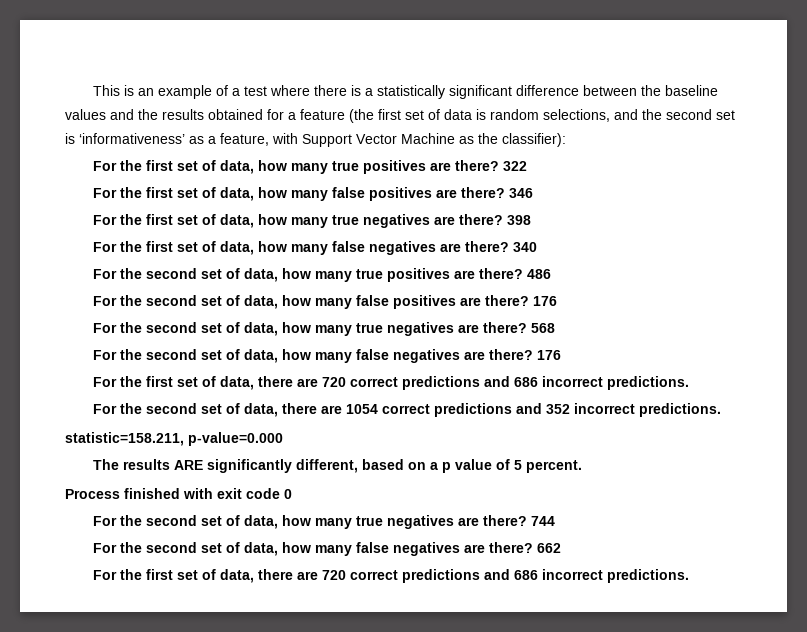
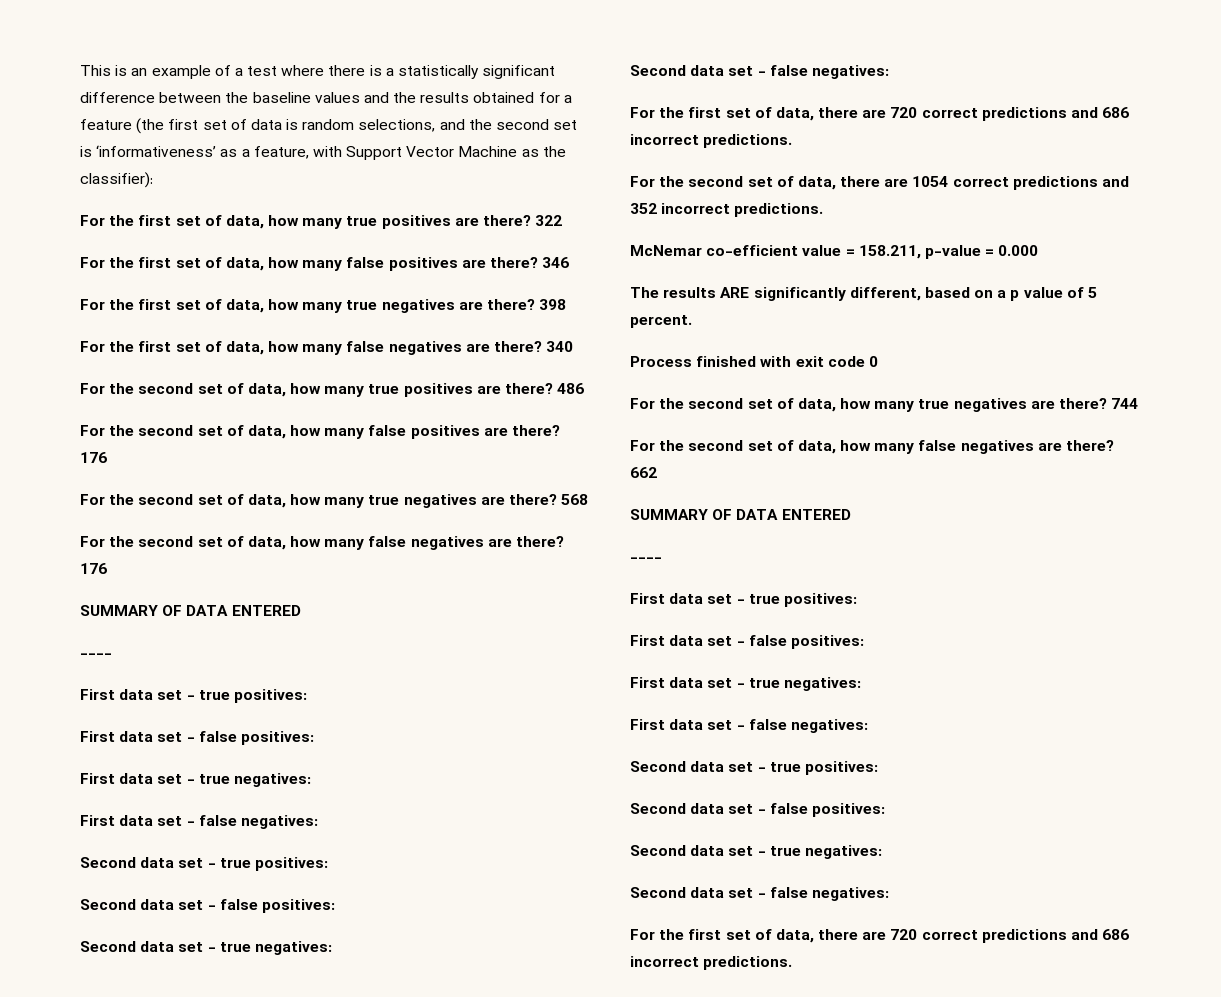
(562, 355) none -> [80,605,301,616] [80,653,112,658] [80,689,307,703] [80,731,314,745] [80,773,311,787] [80,815,318,829] [80,857,328,871] [80,899,335,913] [80,941,332,955] [630,65,889,79] // SUMMARY OF DATA ENTERED // ---- // First data set - true positives: // First data set - false positives: // First data set - true negatives: // First data set - false negatives: // Second data set - true positives: // Second data set - false positives: // Second data set - true negatives: // Second data set - false negatives:
[65,432,283,446] statistic=158.211, p-value=0.000 -> [630,245,1039,259] McNemar co-efficient value = 158.211, p-value = 0.000
(562, 548) none -> [630,509,851,520] [630,557,662,562] [630,593,857,607] [630,635,864,649] [630,677,861,691] [630,719,868,733] [630,761,878,775] [630,803,885,817] [630,845,882,859] [630,887,889,901] // SUMMARY OF DATA ENTERED // ---- // First data set - true positives: // First data set - false positives: // First data set - true negatives: // First data set - false negatives: // Second data set - true positives: // Second data set - false positives: // Second data set - true negatives: // Second data set - false negatives:

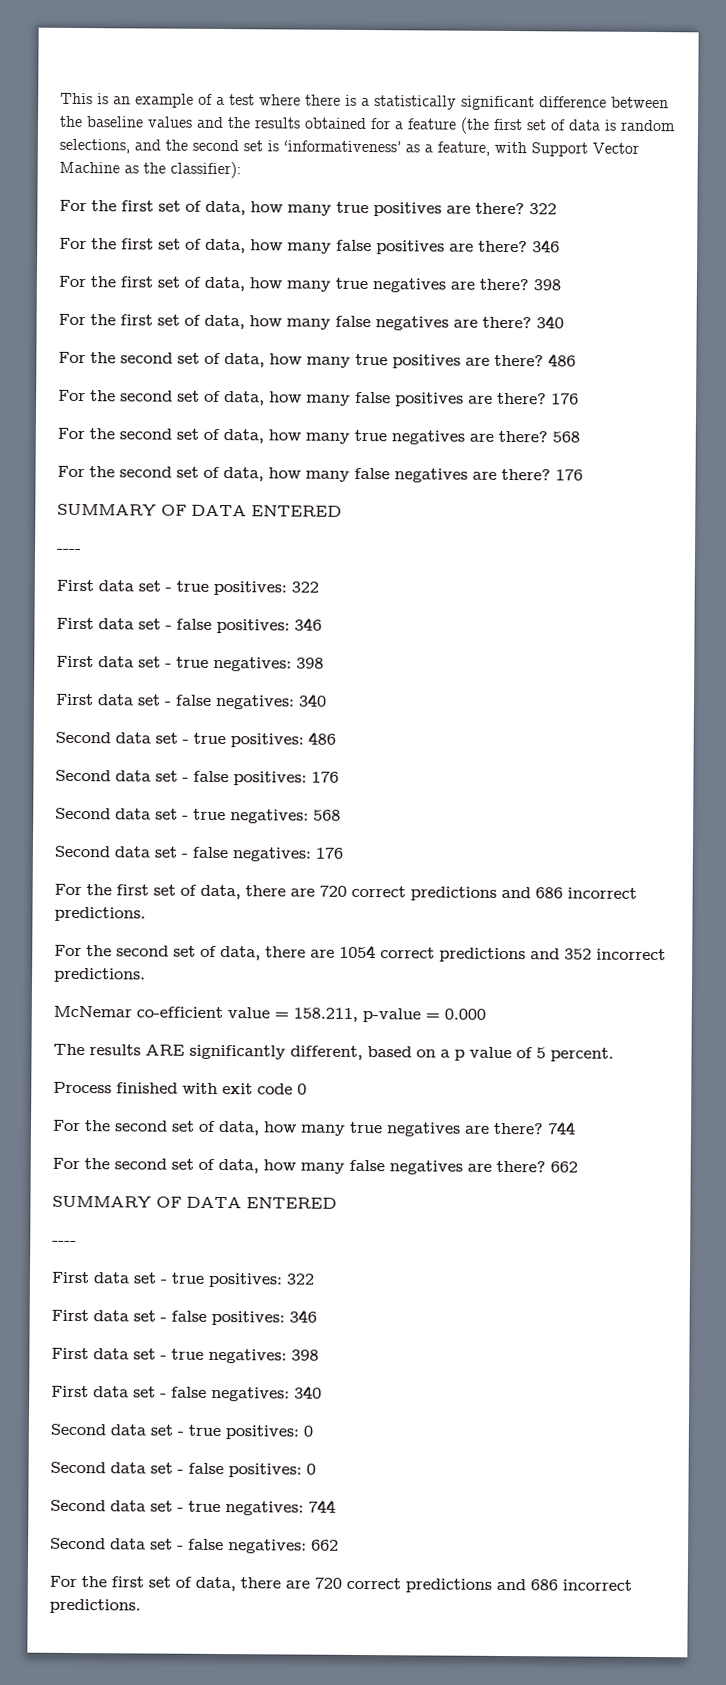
[80,731,314,745] [80,773,311,787] [80,815,318,829] [80,857,328,871] [80,899,335,913] [80,941,332,955] [630,65,889,79] // First data set - false positives: // First data set - true negatives: // First data set - false negatives: // Second data set - true positives: // Second data set - false positives: // Second data set - true negatives: // Second data set - false negatives: -> [291,581,319,593] [56,617,322,634] [56,655,324,672] [55,693,327,710] [55,731,336,748] [55,769,339,786] [55,807,341,824] [54,845,343,862] 322 // First data set - false positives: 346 // First data set - true negatives: 398 // First data set - false negatives: 340 // Second data set - true positives: 486 // Second data set - false positives: 176 // Second data set - true negatives: 568 // Second data set - false negatives: 176
[630,635,864,649] [630,677,861,691] [630,719,868,733] [630,761,878,775] [630,803,885,817] [630,845,882,859] [630,887,889,901] // First data set - false positives: // First data set - true negatives: // First data set - false negatives: // Second data set - true positives: // Second data set - false positives: // Second data set - true negatives: // Second data set - false negatives: -> [286,1273,314,1285] [51,1309,317,1326] [51,1347,319,1364] [51,1385,322,1402] [50,1423,313,1440] [50,1461,316,1478] [50,1499,336,1516] [50,1537,339,1554] 322 // First data set - false positives: 346 // First data set - true negatives: 398 // First data set - false negatives: 340 // Second data set - true positives: 0 // Second data set - false positives: 0 // Second data set - true negatives: 744 // Second data set - false negatives: 662

